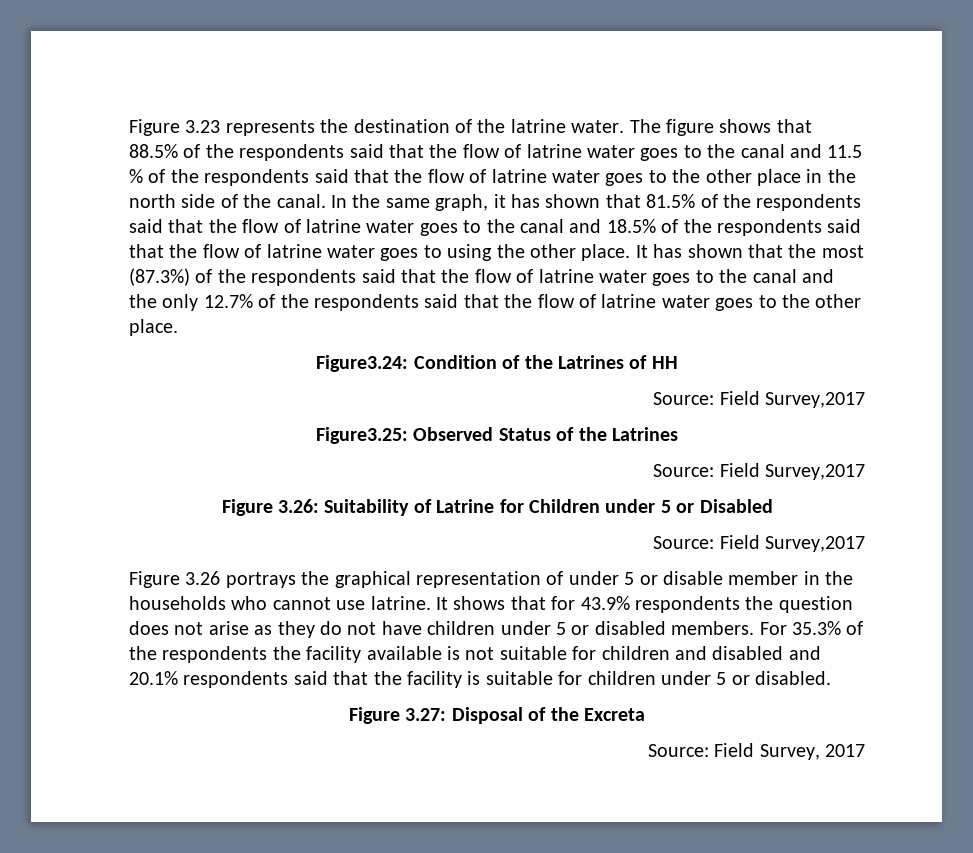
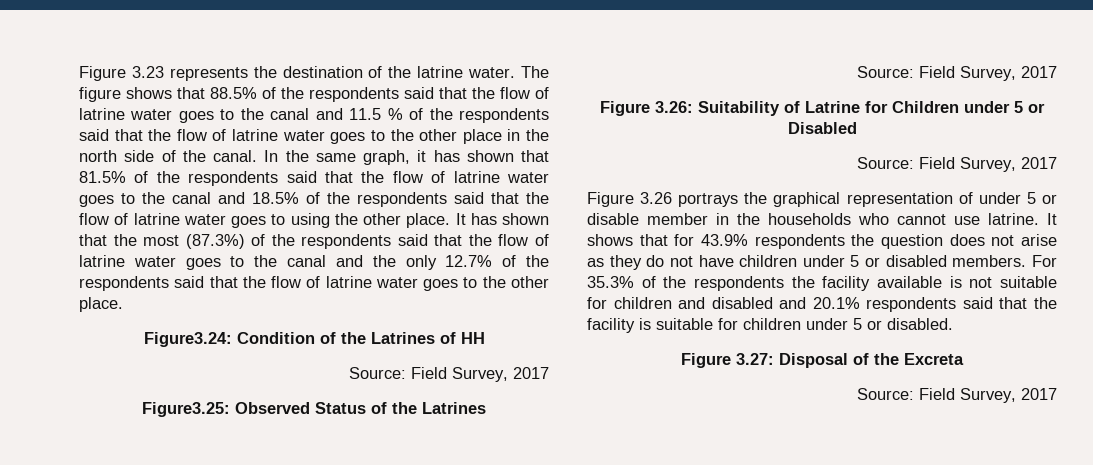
[765,392,865,408] Survey,2017 -> [452,367,549,382] Survey, 2017
[765,464,865,480] Survey,2017 -> [960,66,1057,81] Survey, 2017
[765,536,865,552] Survey,2017 -> [960,157,1057,172] Survey, 2017

